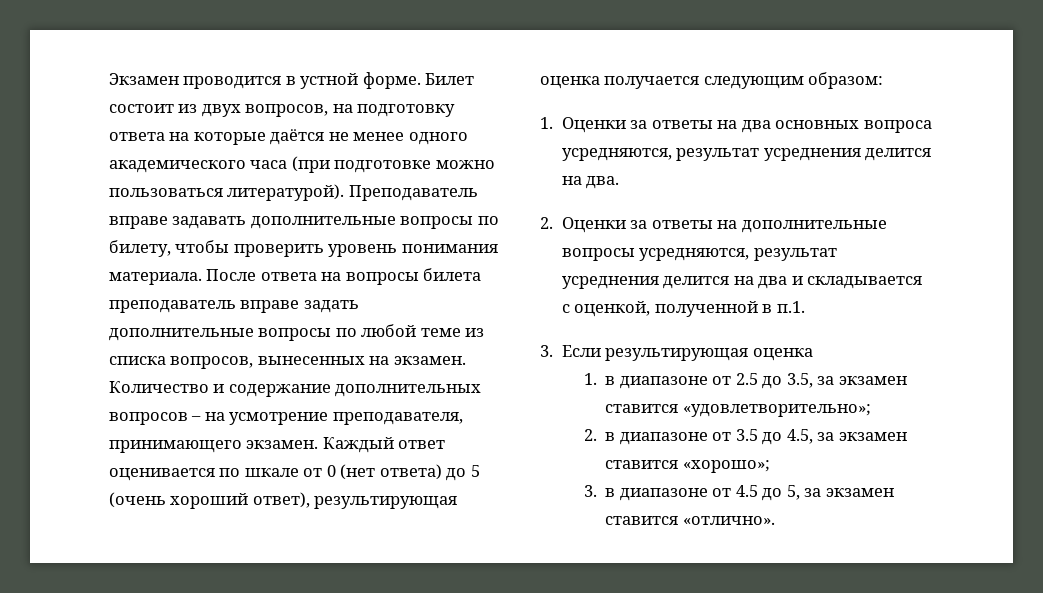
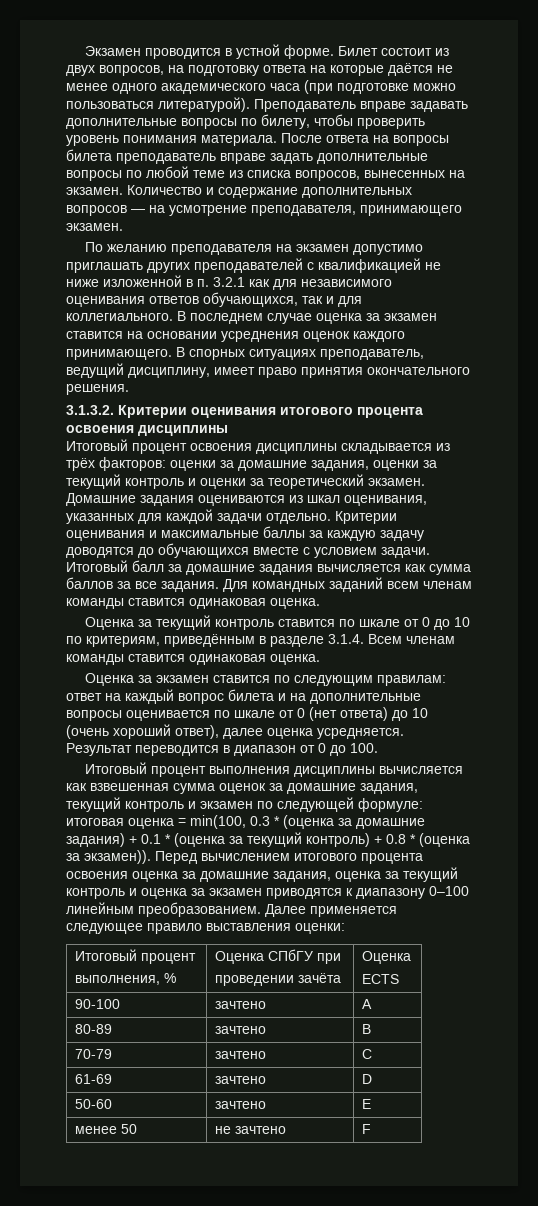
[191,416,202,421] – -> [131,209,145,213] —
[322,437,446,453] Каждый ответ -> [84,242,423,255] [66,258,441,273] [66,275,392,290] [66,292,362,307] [66,311,437,324] [66,331,405,342] [66,347,424,360] [66,363,470,378] [66,384,129,395] [66,405,423,418] [66,425,228,436] [66,439,450,454] [66,457,437,471] [66,474,425,489] [66,493,427,506] [66,509,397,524] [66,526,424,541] [66,543,430,558] [66,560,471,575] [66,577,472,592] [66,598,320,609] [84,615,470,630] [66,634,455,647] [66,654,320,665] [84,673,446,686] [66,689,421,704] [66,710,122,721] // По желанию преподавателя на экзамен допустимо приглашать других преподавателей с квалификацией не ниже изложенной в п. 3.2.1 как для независимого оценивания ответов обучающихся, так и для коллегиального. В последнем случае оценка за экзамен ставится на основании усреднения оценок каждого принимающего. В спорных ситуациях преподаватель, ведущий дисциплину, имеет право принятия окончательного решения. // 3.1.3.2. Критерии оценивания итогового процента освоения дисциплины // Итоговый процент освоения дисциплины складывается из трёх факторов: оценки за домашние задания, оценки за текущий контроль и оценки за теоретический экзамен. Домашние задания оцениваются из шкал оценивания, указанных для каждой задачи отдельно. Критерии оценивания и максимальные баллы за каждую задачу доводятся до обучающихся вместе с условием задачи. Итоговый балл за домашние задания вычисляется как сумма баллов за все задания. Для командных заданий всем членам команды ставится одинаковая оценка. // Оценка за текущий контроль ставится по шкале от 0 до 10 по критериям, приведённым в разделе 3.1.4. Всем членам команды ставится одинаковая оценка. // Оценка за экзамен ставится по следующим правилам: ответ на каждый вопрос билета и на дополнительные вопросы
[470,465,480,477] 5 -> [412,708,428,718] 10
[314,496,458,509] [540,72,884,89] [540,117,932,133] [561,148,932,161] [561,176,620,189] [540,217,887,233] [561,248,837,261] [561,276,923,289] [561,301,805,317] [540,345,813,361] [583,373,907,389] [605,404,871,417] [583,429,907,445] [605,460,770,473] [583,485,894,501] [605,516,775,525] результирующая оценка получается следующим образом: // 1. Оценки за ответы на два основных вопроса усредняются, результат усреднения делится на два. // 2. Оценки за ответы на дополнительные вопросы усредняются, результат усреднения делится на два и складывается с оценкой, полученной в п.1. // 3. Если результирующая оценка // 1. в диапазоне от 2.5 до 3.5, за экзамен ставится «удовлетворительно»; // 2. в диапазоне от 3.5 до 4.5, за экзамен ставится «хорошо»; // 3. в диапазоне от 4.5 до 5, за экзамен ставится «отлично». -> [223,728,404,739] [66,743,378,756] [84,762,463,777] [66,783,418,794] [66,797,423,812] [66,815,425,829] [66,832,470,847] [66,850,423,864] [66,867,458,882] [66,886,469,899] [66,902,397,917] [66,923,345,934] [75,949,197,964] [75,973,177,985] [215,949,342,964] [215,973,342,986] [362,951,412,964] [362,974,400,984] [75,999,121,1009] [215,1001,267,1009] [362,999,373,1009] [75,1024,113,1034] [215,1026,267,1034] [362,1024,372,1034] [75,1049,113,1059] [215,1051,267,1059] [362,1049,373,1059] [75,1074,113,1084] [215,1076,267,1084] [362,1074,373,1084] [75,1099,113,1109] [215,1101,267,1109] [362,1099,372,1109] [75,1124,138,1134] [215,1126,287,1134] [362,1124,372,1134] далее оценка усредняется. Результат переводится в диапазон от 0 до 100. // Итоговый процент выполнения дисциплины вычисляется как взвешенная сумма оценок за домашние задания, текущий контроль и экзамен по следующей формуле: итоговая оценка = min(100, 0.3 * (оценка за домашние задания) + 0.1 * (оценка за текущий контроль) + 0.8 * (оценка за экзамен)). Перед вычислением итогового процента освоения оценка за домашние задания, оценка за текущий контроль и оценка за экзамен приводятся к диапазону 0–100 линейным преобразованием. Далее применяется следующее правило выставления оценки: // Итоговый процент // выполнения, % | Оценка СПбГУ при // проведении зачёта | Оценка // ECTS // 90-100 | зачтено | A // 80-89 | зачтено | B // 70-79 | зачтено | C // 61-69 | зачтено | D // 50-60 | зачтено | E // менее 50 | не зачтено | F

